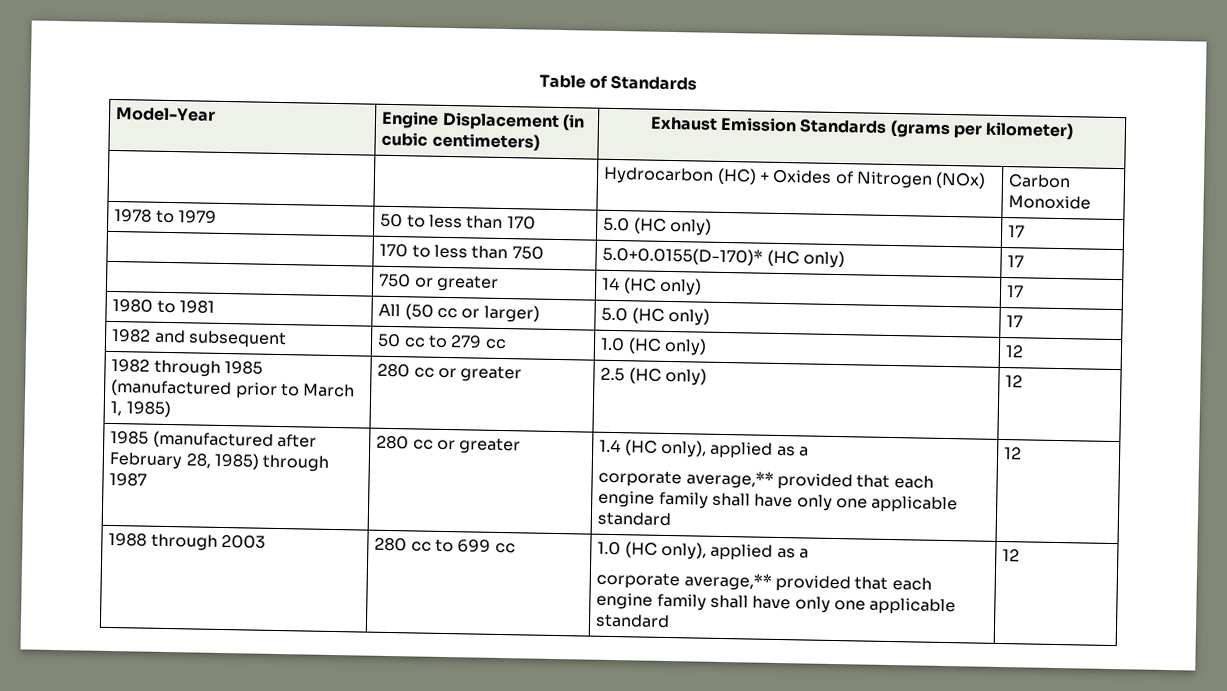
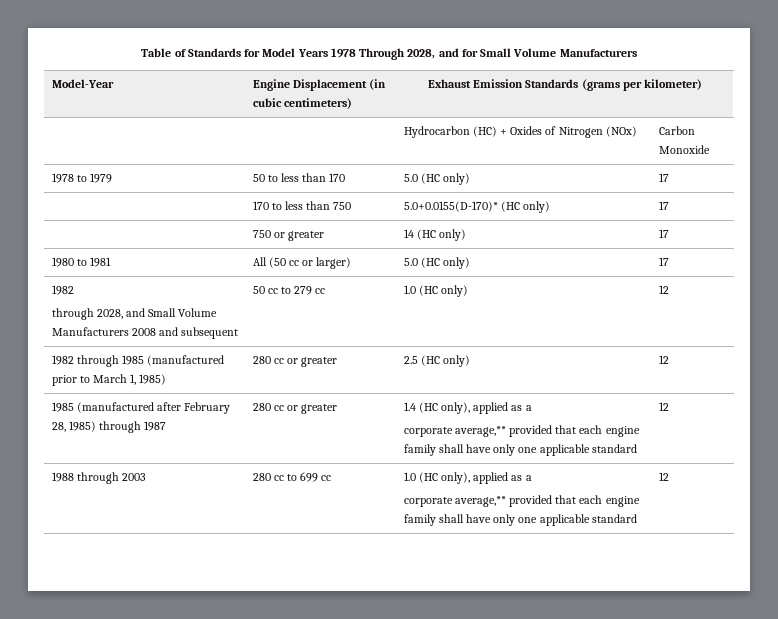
(698, 82) none -> [244,48,637,60] for Model Years 1978 Through 2028, and for Small Volume Manufacturers
(152, 335) none -> [51,308,218,320] [51,327,156,336] // through 2028, and Small Volume Manufacturers 2008

